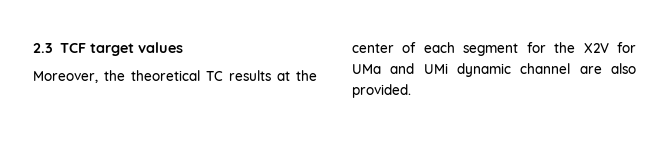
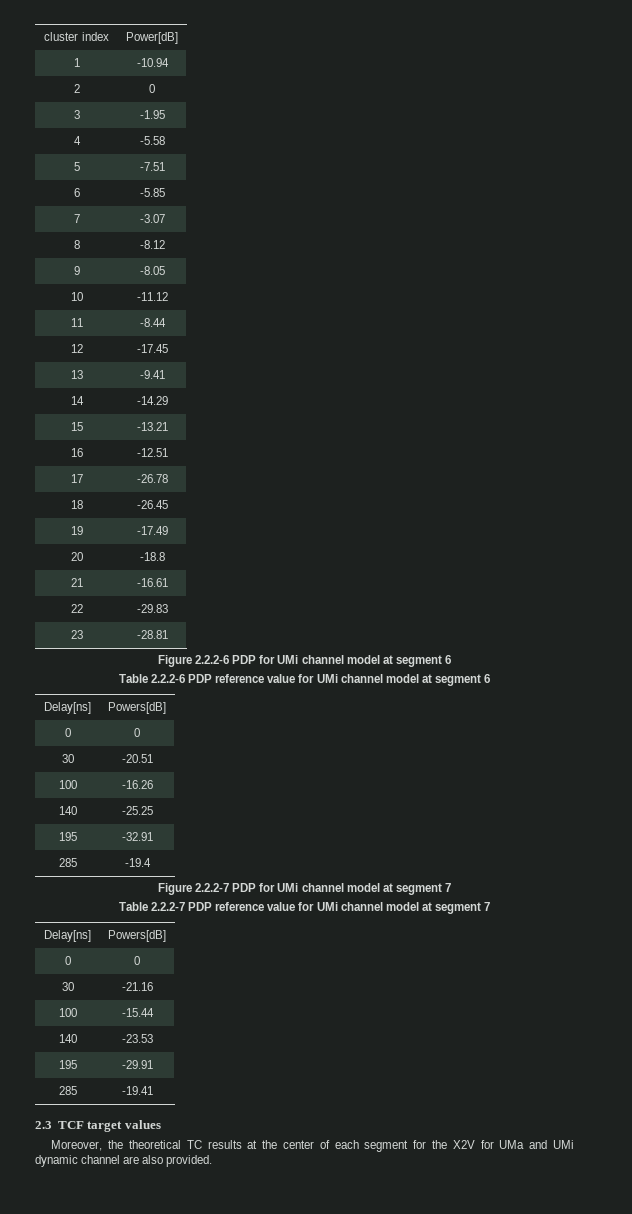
(33, 48) none -> [44,32,109,41] [126,32,178,44] [73,58,80,67] [136,58,169,67] [73,84,80,93] [149,84,155,93] [73,110,80,119] [139,110,165,119] [73,136,81,145] [139,136,165,145] [73,162,80,171] [139,162,165,171] [73,188,80,197] [139,188,165,197] [73,214,80,223] [139,214,165,223] [73,240,80,249] [139,240,165,249] [73,266,80,275] [139,266,165,275] [70,292,83,301] [136,292,168,301] [70,318,83,327] [139,318,166,327] [70,344,83,353] [136,344,168,353] [70,370,83,379] [139,370,165,379] [70,396,84,405] [136,396,168,405] [70,422,83,431] [136,422,168,431] [70,448,83,457] [136,448,168,457] [70,474,83,483] [136,474,168,483] [70,500,83,509] [136,500,168,509] [70,526,83,535] [136,526,168,535] [70,552,83,561] [139,552,165,561] [70,578,83,587] [136,578,168,587] [70,604,83,613] [136,604,168,613] [70,630,83,639] [136,630,168,639] [158,655,451,667] [118,674,491,686] [44,702,91,714] [108,702,166,714] [64,728,71,737] [134,728,140,737] [61,754,74,763] [121,754,153,763] [58,780,77,789] [121,780,153,789] [58,806,77,815] [121,806,153,815] [58,832,77,841] [121,832,153,841] [58,858,77,867] [124,858,151,867] [158,883,451,895] [118,902,491,914] [44,930,91,942] [108,930,166,942] [64,956,71,965] [134,956,140,965] [61,982,74,991] [121,982,153,991] [58,1008,77,1017] [121,1008,154,1017] [58,1034,77,1043] [121,1034,153,1043] [58,1060,77,1069] [121,1060,153,1069] [58,1086,77,1095] [121,1086,153,1095] cluster index | Power[dB] // 1 | -10.94 // 2 | 0 // 3 | -1.95 // 4 | -5.58 // 5 | -7.51 // 6 | -5.85 // 7 | -3.07 // 8 | -8.12 // 9 | -8.05 // 10 | -11.12 // 11 | -8.44 // 12 | -17.45 // 13 | -9.41 // 14 | -14.29 // 15 | -13.21 // 16 | -12.51 // 17 | -26.78 // 18 | -26.45 // 19 | -17.49 // 20 | -18.8 // 21 | -16.61 // 22 | -29.83 // 23 | -28.81 // Figure 2.2.2-6 PDP for UMi channel model at segment 6 // Table 2.2.2-6 PDP reference value for UMi channel model at segment 6 // Delay[ns] | Powers[dB] // 0 | 0 // 30 | -20.51 // 100 | -16.26 // 140 | -25.25 // 195 | -32.91 // 285 | -19.4 // Figure 2.2.2-7 PDP for UMi channel model at segment 7 // Table 2.2.2-7 PDP reference value for UMi channel model at segment 7 // Delay[ns] | Powers[dB] // 0 | 0 // 30 | -21.16 // 100 | -15.44 // 140 | -23.53 // 195 | -29.91 // 285 | -19.41 //

